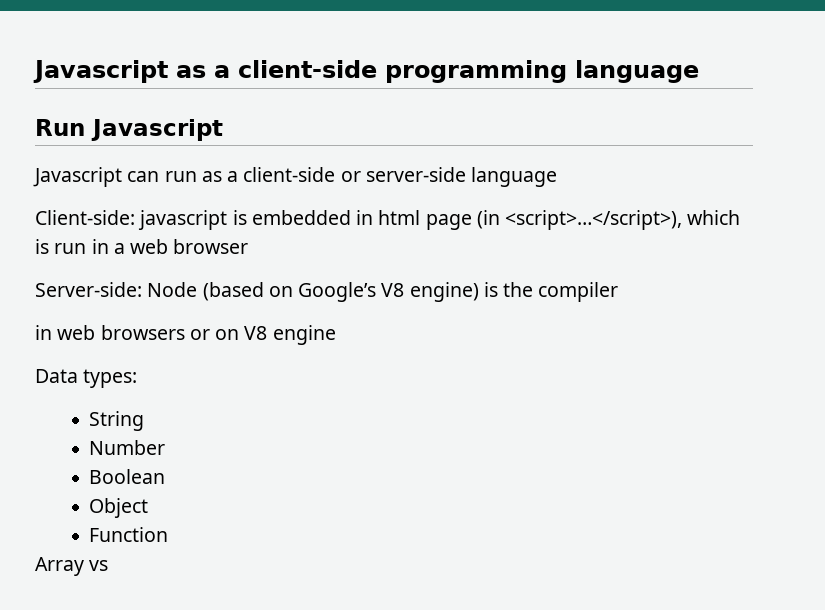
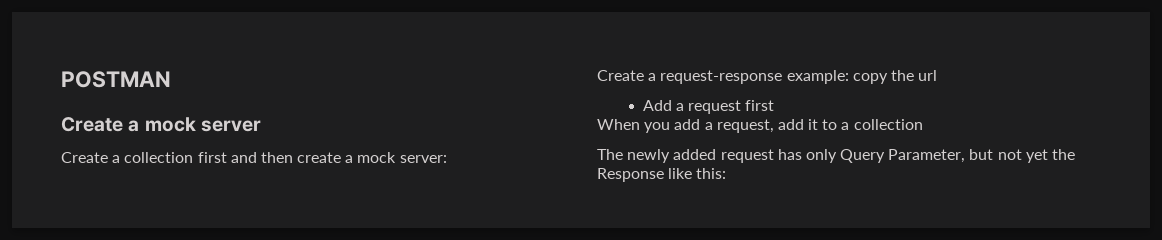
[33,60,699,83] [35,119,223,141] [33,167,558,187] [35,210,741,230] [35,239,249,254] [35,282,619,302] [35,325,336,345] [35,369,138,388] [89,411,145,431] [89,440,166,455] [89,469,166,484] [89,498,149,518] [89,527,169,542] [35,557,109,576] Javascript as a client-side programming language // Run Javascript // Javascript can run as a client-side or server-side language // Client-side: javascript is embedded in html page (in <script>…</script>), which is run in a web browser // Server-side: Node (based on Google’s V8 engine) is the compiler // in web browsers or on V8 engine // Data types: // String // Number // Boolean // Object // Function // Array vs -> [61,71,171,88] [61,117,261,132] [61,152,447,163] [597,70,938,84] [642,100,775,114] [597,119,923,133] [597,149,1076,163] [597,168,727,182] POSTMAN // Create a mock server // Create a collection first and then create a mock server: // Create a request-response example: copy the url // Add a request first // When you add a request, add it to a collection // The newly added request has only Query Parameter, but not yet the Response like this:

